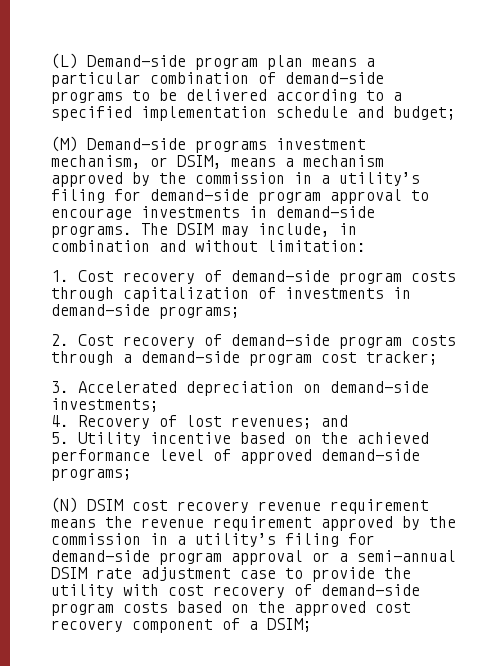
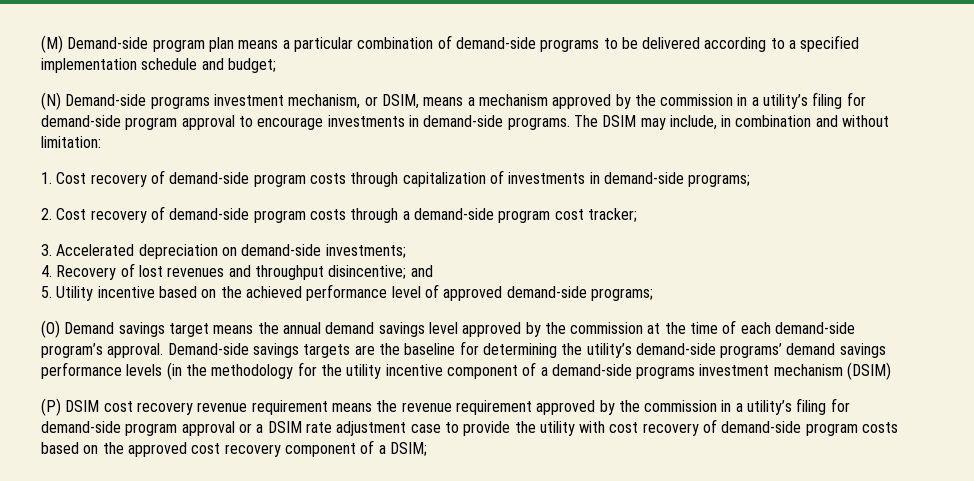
[51,53,78,69] (L) -> [41,35,63,53] (M)
[51,136,78,152] (M) -> [41,92,61,110] (N)
[231,417,312,429] revenues; -> [167,265,407,280] revenues and throughput disincentive;
[51,497,78,513] (N) -> [41,320,856,338] [41,341,886,358] [41,362,892,380] [41,398,61,416] (O) Demand savings target means the annual demand savings level approved by the commission at the time of each demand-side program’s approval. Demand-side savings targets are the baseline for determining the utility’s demand-side programs’ demand savings performance levels (in the methodology for the utility incentive component of a demand-side programs investment mechanism (DSIM) // (P)
[357,550,456,562] semi-annual -> (264, 428) none

